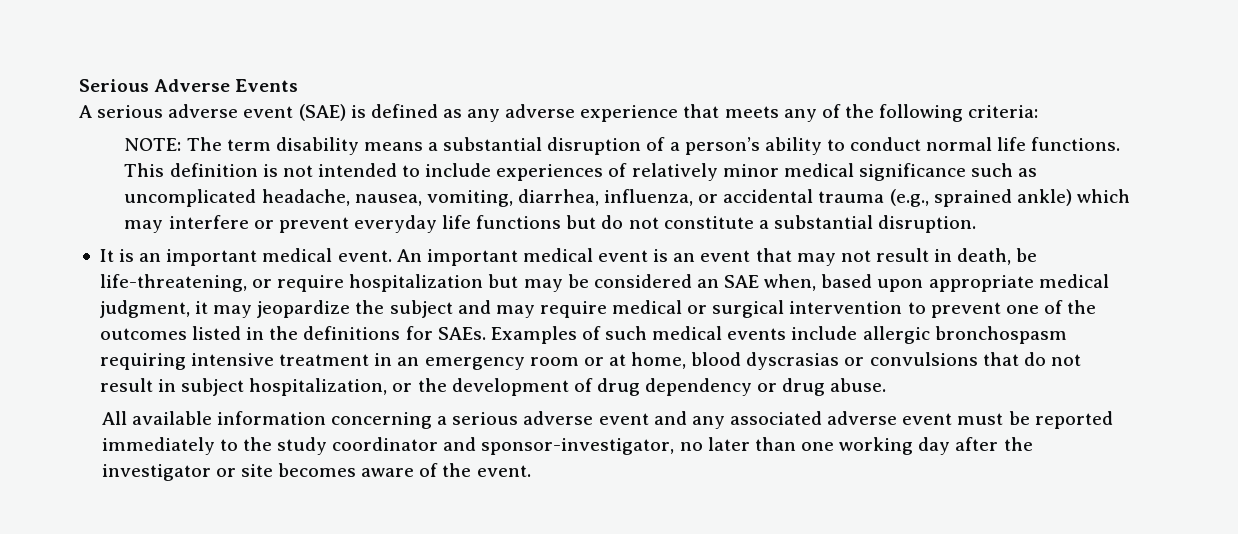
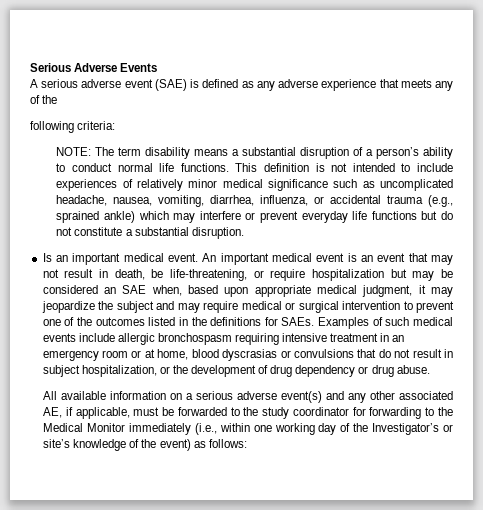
(874, 111) none -> (58, 99) //
[99,249,135,262] It is -> [42,253,52,262] Is
[331,412,433,429] concerning -> [170,393,183,400] on
[598,413,649,425] event -> [281,391,323,403] event(s)
[729,411,1113,429] [101,437,1033,455] [101,463,531,481] associated adverse event must be reported immediately to the study coordinator and sponsor-investigator, no later than one working day after the investigator or site becomes aware of the event. -> [370,391,453,400] [43,407,454,419] [43,423,454,435] [43,439,247,451] other associated AE, if applicable, must be forwarded to the study coordinator for forwarding to the Medical Monitor immediately (i.e., within one working day of the Investigator’s or site’s knowledge of the event) as follows:

